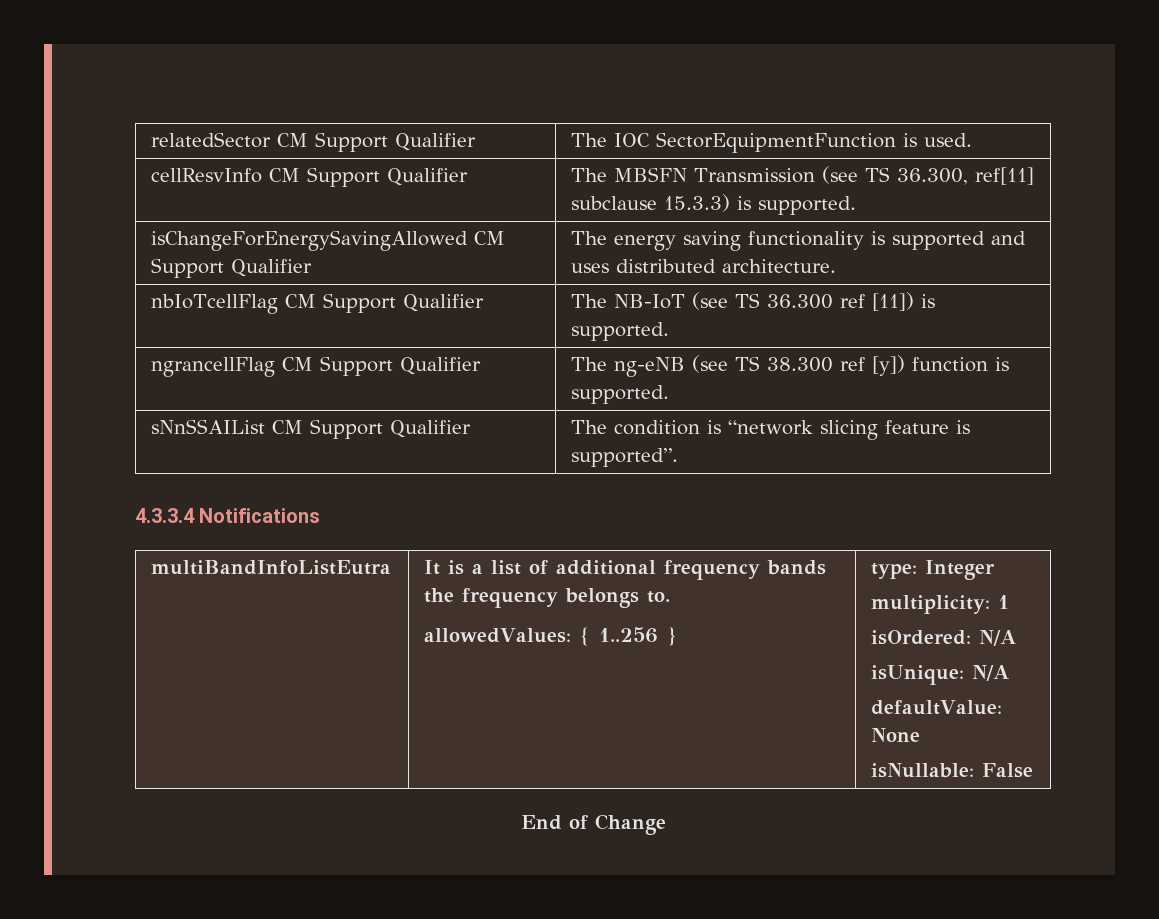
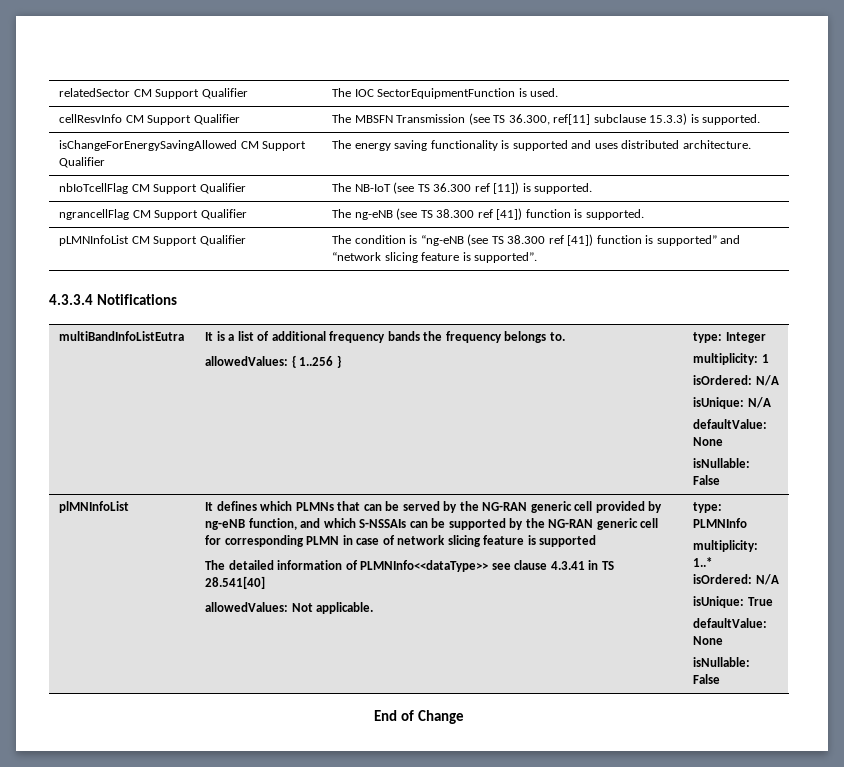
[872,355,906,376] [y]) -> [496,208,523,220] [41])
[151,419,266,434] sNnSSAIList -> [59,235,130,246] pLMNInfoList
(722, 427) none -> [420,234,741,246] “ng-eNB (see TS 38.300 ref [41]) function is supported” and
(1034, 770) none -> [59,501,130,513] [205,501,663,513] [205,518,659,530] [205,535,597,547] [205,560,614,572] [205,576,266,589] [205,602,374,614] [693,502,723,513] [693,518,748,528] [693,540,759,552] [693,557,713,567] [693,574,779,585] [693,596,773,608] [693,618,768,628] [693,636,724,645] [693,657,751,667] [693,674,721,684] // plMNInfoList | It defines which PLMNs that can be served by the NG-RAN generic cell provided by ng-eNB function, and which S-NSSAIs can be supported by the NG-RAN generic cell for corresponding PLMN in case of network slicing feature is supported // The detailed information of PLMNInfo<<dataType>> see clause 4.3.41 in TS 28.541[40] // allowedValues: Not applicable. | type: PLMNInfo // multiplicity: 1..* // isOrdered: N/A // isUnique: True // defaultValue: None // isNullable: False

